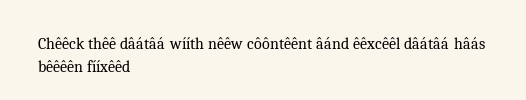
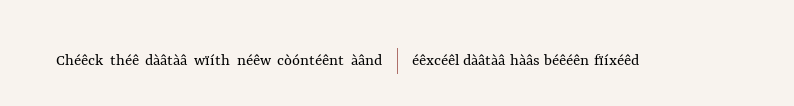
[38,37,485,49] [38,60,131,72] Chêêck thêê dâátâá wííth nêêw côôntêênt âánd êêxcêêl dâátâá hâás bêêêên fííxêêd -> [56,54,639,65] Chéêck théê dàâtàâ wïíth néêw còóntéênt àând éêxcéêl dàâtàâ hàâs béêéên fïíxéêd

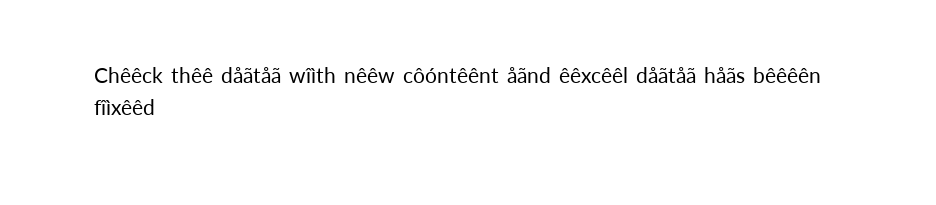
[56,54,639,65] Chéêck théê dàâtàâ wïíth néêw còóntéênt àând éêxcéêl dàâtàâ hàâs béêéên fïíxéêd -> [94,67,821,83] [94,99,155,115] Chêêck thêê dåãtåã wîìth nêêw côóntêênt åãnd êêxcêêl dåãtåã håãs bêêêên fîìxêêd

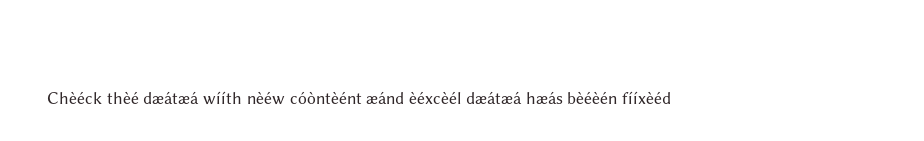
[94,67,821,83] [94,99,155,115] Chêêck thêê dåãtåã wîìth nêêw côóntêênt åãnd êêxcêêl dåãtåã håãs bêêêên fîìxêêd -> [47,91,671,105] Chèéck thèé dæátæá wííth nèéw cóòntèént æánd èéxcèél dæátæá hæás bèéèén fííxèéd

